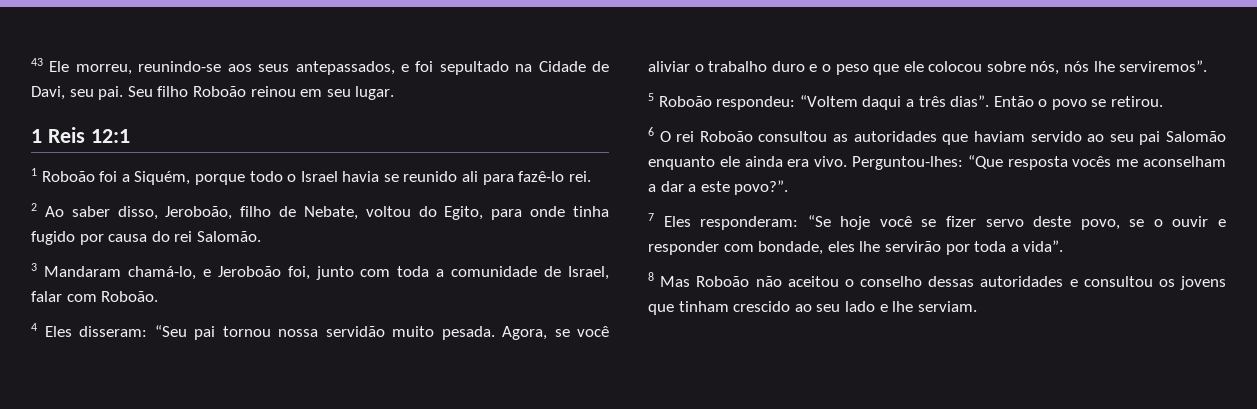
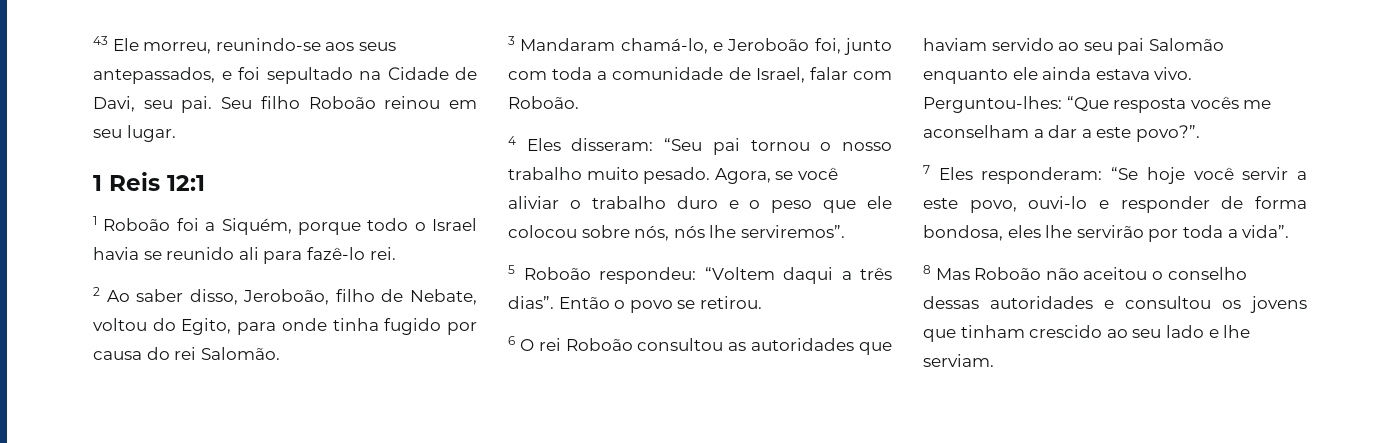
[278,326,495,340] nossa servidão muito pesada. -> [820,142,892,151] [508,167,711,184] o nosso trabalho muito pesado.
[787,159,810,167] era -> [1095,69,1150,80] estava
[921,216,1226,230] [648,241,824,255] se fizer servo deste povo, se o ouvir e responder com bondade, -> [1242,167,1307,180] [923,196,1307,213] [923,225,1003,241] servir a este povo, ouvi-lo e responder de forma bondosa,

